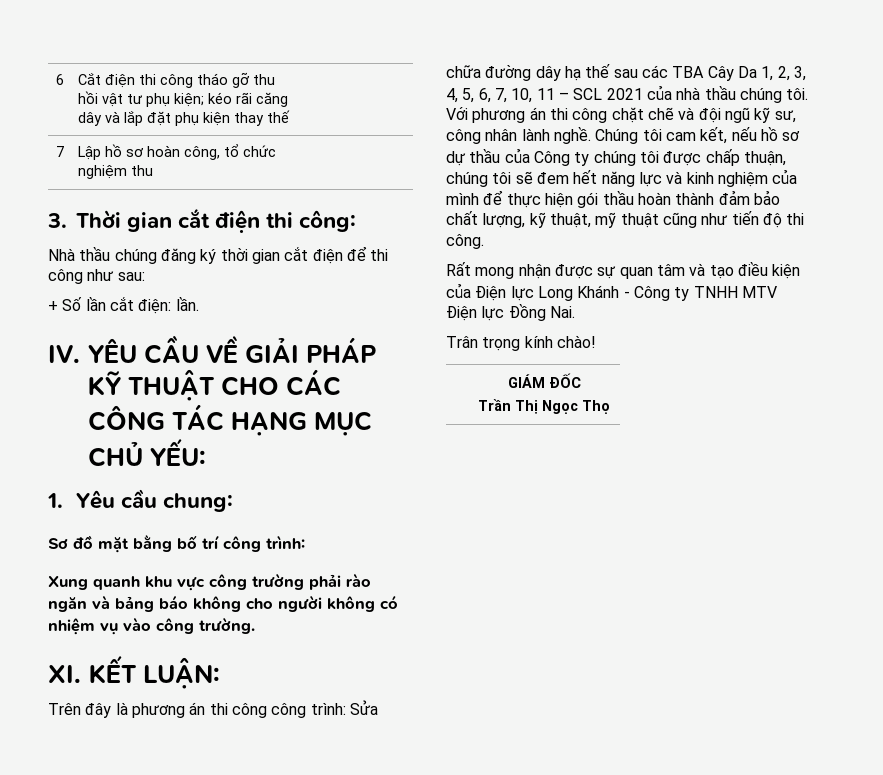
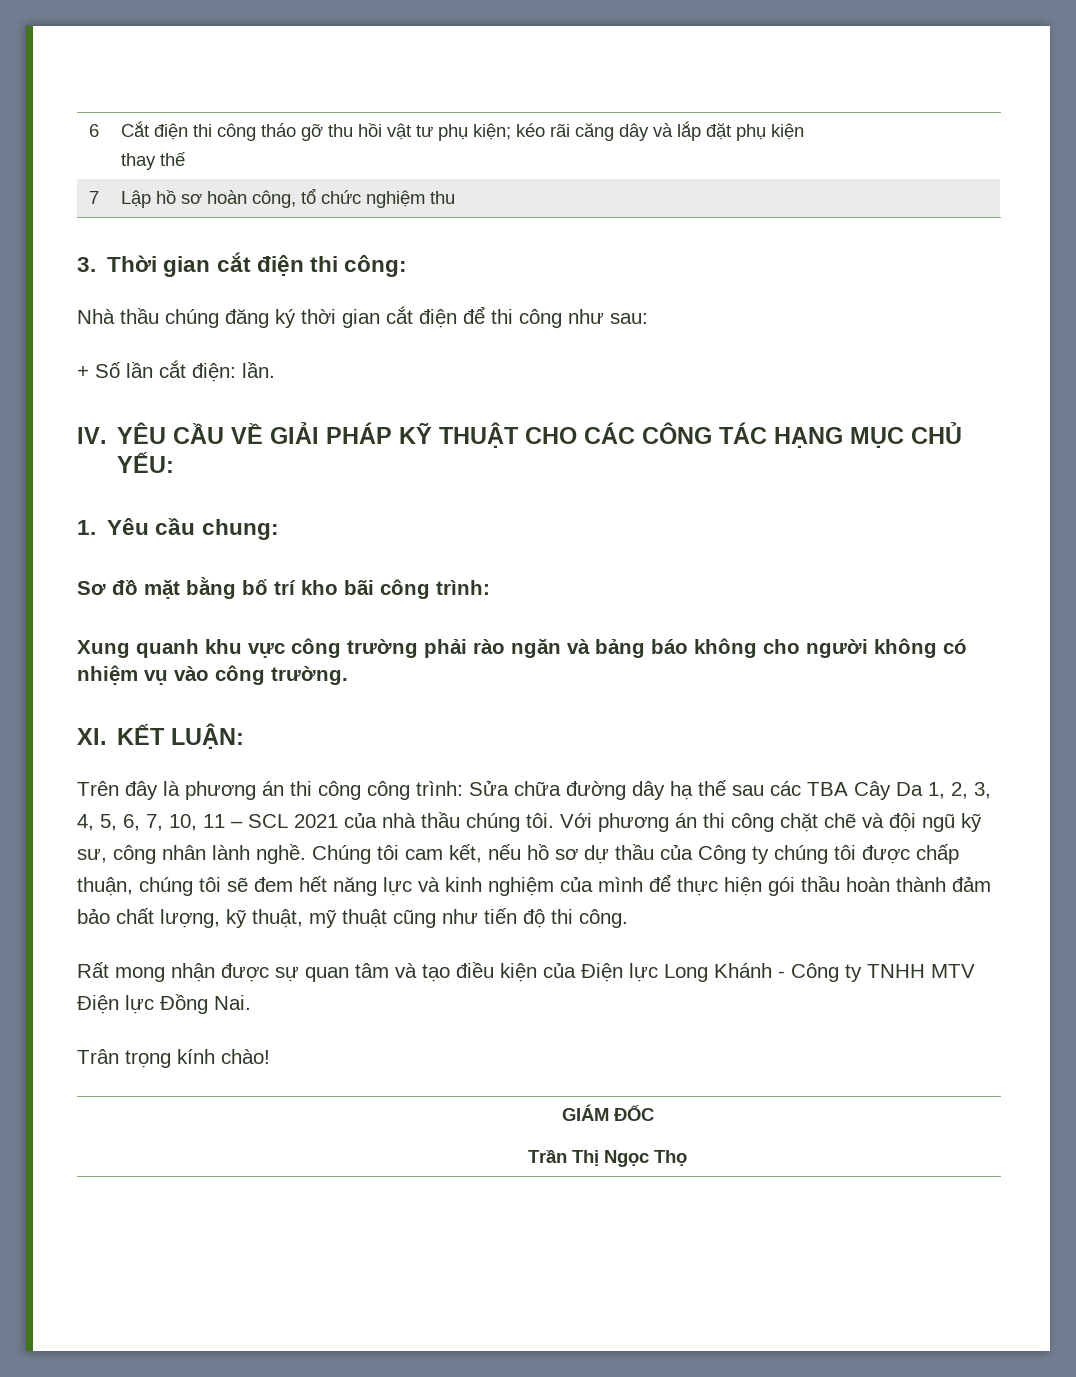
(220, 542) none -> [301,580,374,595] kho bãi

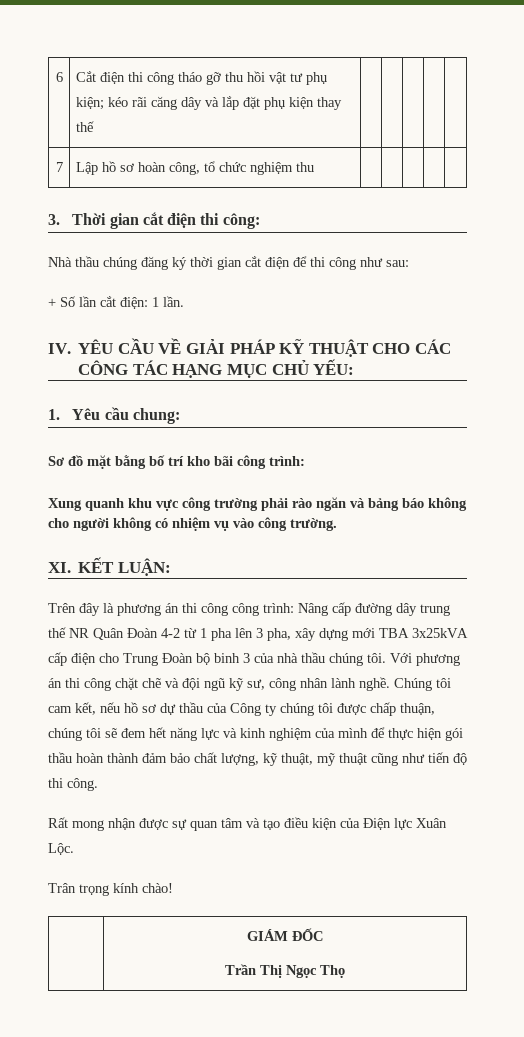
(236, 372) none -> [152,297,159,307] 1
[469,780,991,800] [77,814,338,831] Sửa chữa đường dây hạ thế sau các TBA Cây Da 1, 2, 3, 4, 5, 6, 7, 10, 11 – SCL 2021 -> [298,602,450,616] [48,627,468,641] [48,652,250,666] Nâng cấp đường dây trung thế NR Quân Đoàn 4-2 từ 1 pha lên 3 pha, xây dựng mới TBA 3x25kVA cấp điện cho Trung Đoàn bộ binh 3
[664,963,975,982] [77,994,251,1014] Long Khánh - Công ty TNHH MTV Điện lực Đồng Nai. -> [416,818,447,828] [48,843,74,855] Xuân Lộc.

